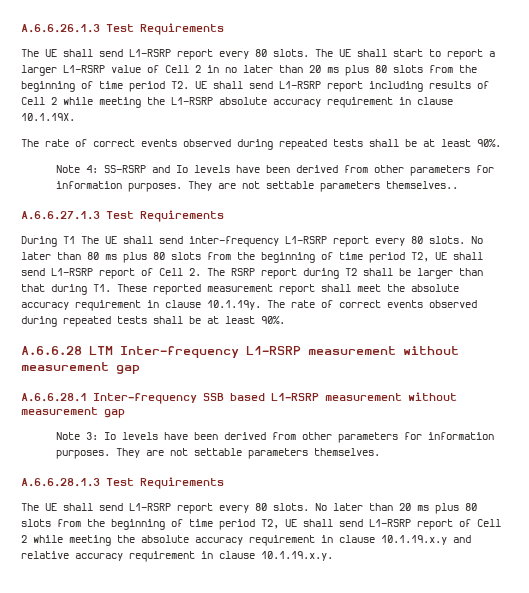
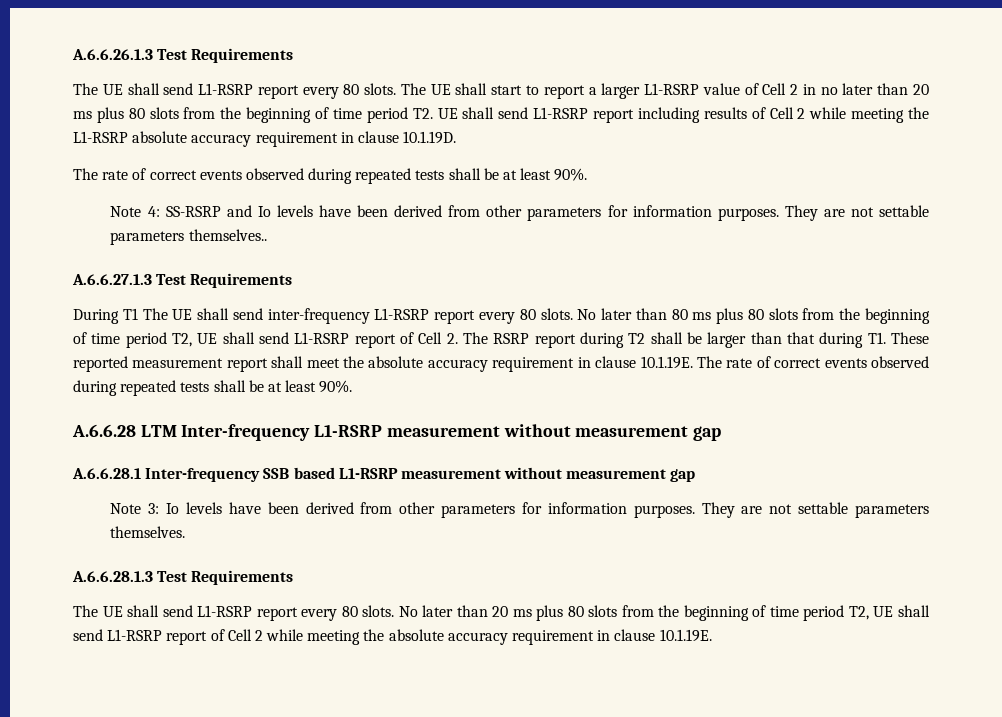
[21,113,75,121] 10.1.19X. -> [403,131,457,144] 10.1.19D.
[207,300,261,310] 10.1.19y. -> [640,356,693,369] 10.1.19E.
[381,535,471,545] [21,551,333,562] 10.1.19.x.y and relative accuracy requirement in clause 10.1.19.x.y. -> [659,629,712,642] 10.1.19E.

